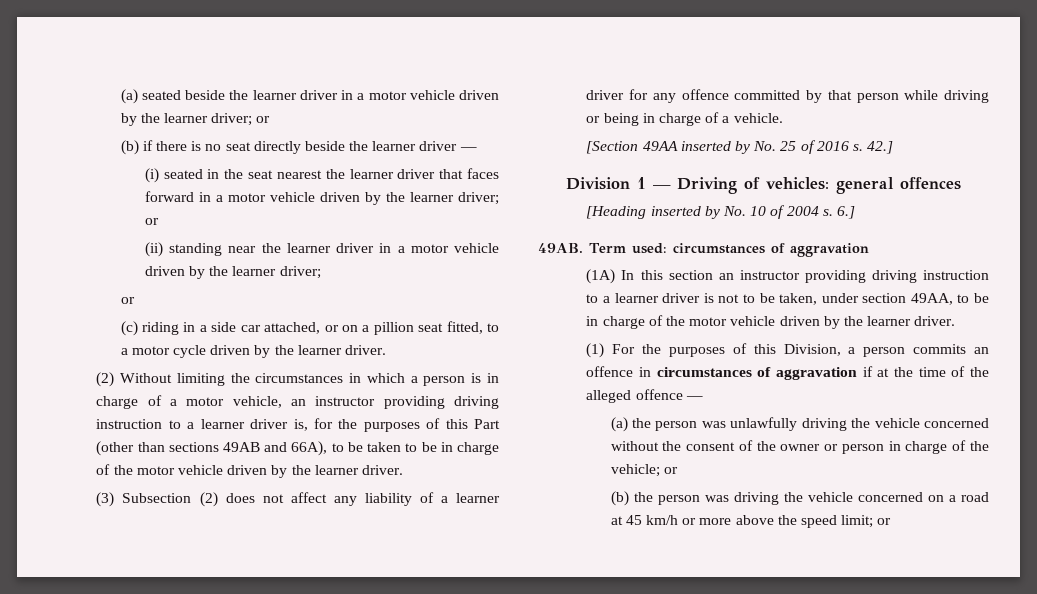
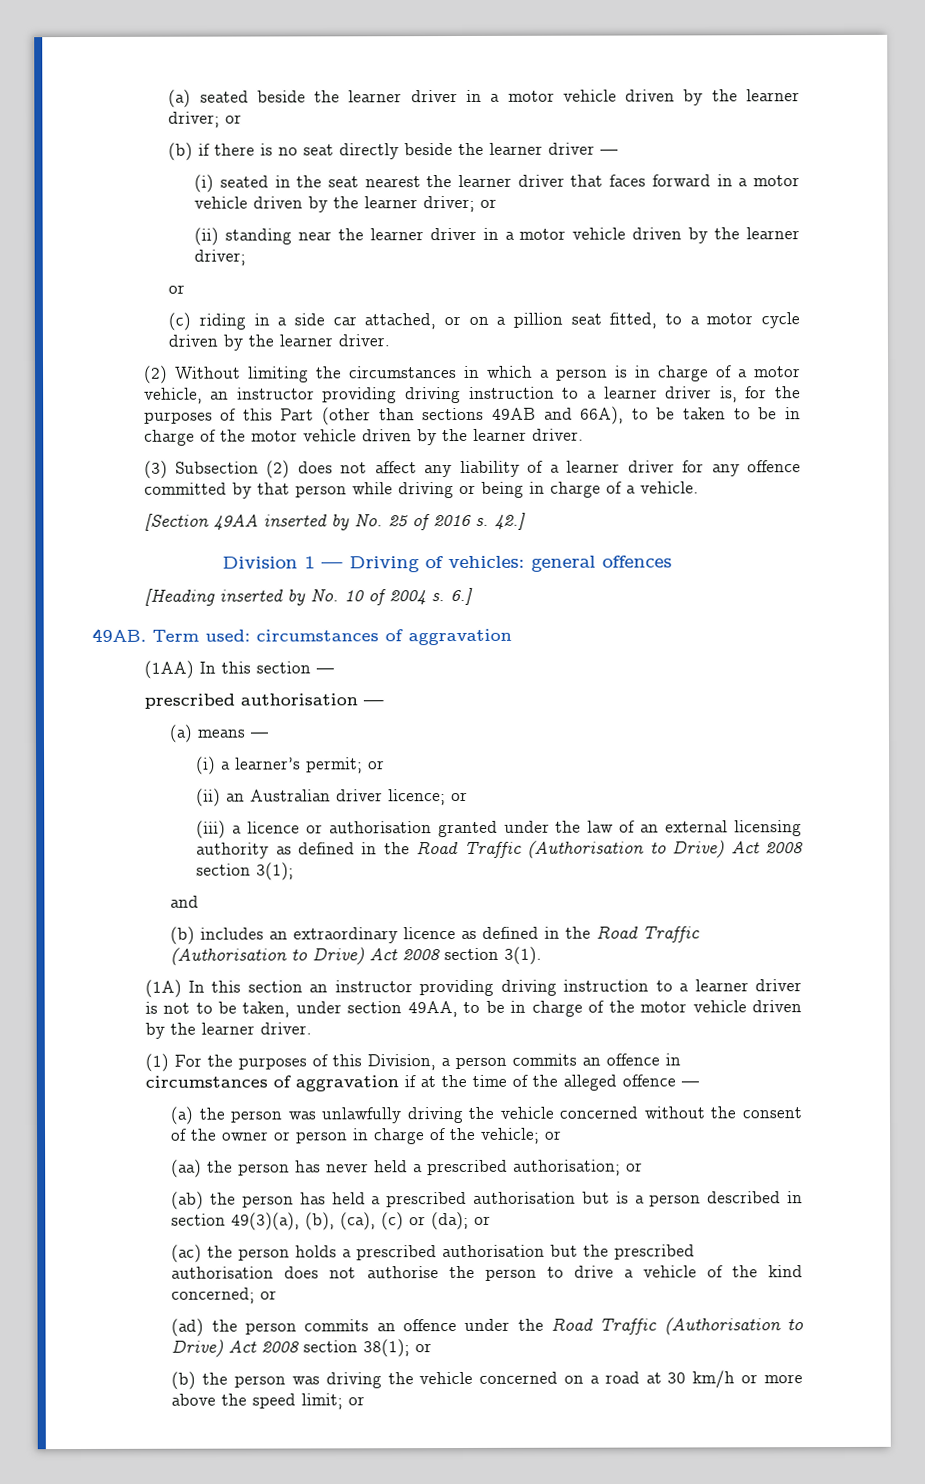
(869, 250) none -> [143,660,334,679] [143,693,384,709] [169,724,269,743] [196,756,386,775] [196,788,469,807] [196,820,803,839] [196,840,804,859] [196,862,295,881] [170,895,200,908] [170,925,701,945] [170,946,543,966] // (1AA) In this section — // prescribed authorisation — // (a) means — // (i) a learner’s permit; or // (ii) an Australian driver licence; or // (iii) a licence or authorisation granted under the law of an external licensing authority as defined in the Road Traffic (Authorisation to Drive) Act 2008 section 3(1); // and // (b) includes an extraordinary licence as defined in the Road Traffic (Authorisation to Drive) Act 2008 section 3(1).
(678, 470) none -> [171,1159,644,1178] [171,1191,803,1210] [171,1211,492,1231] [171,1244,696,1263] [171,1265,803,1281] [171,1287,278,1304] [171,1317,804,1337] [171,1339,433,1358] // (aa) the person has never held a prescribed authorisation; or // (ab) the person has held a prescribed authorisation but is a person described in section 49(3)(a), (b), (ca), (c) or (da); or // (ac) the person holds a prescribed authorisation but the prescribed authorisation does not authorise the person to drive a vehicle of the kind concerned; or // (ad) the person commits an offence under the Road Traffic (Authorisation to Drive) Act 2008 section 38(1); or
[625,515,642,525] 45 -> [667,1372,687,1384] 30

